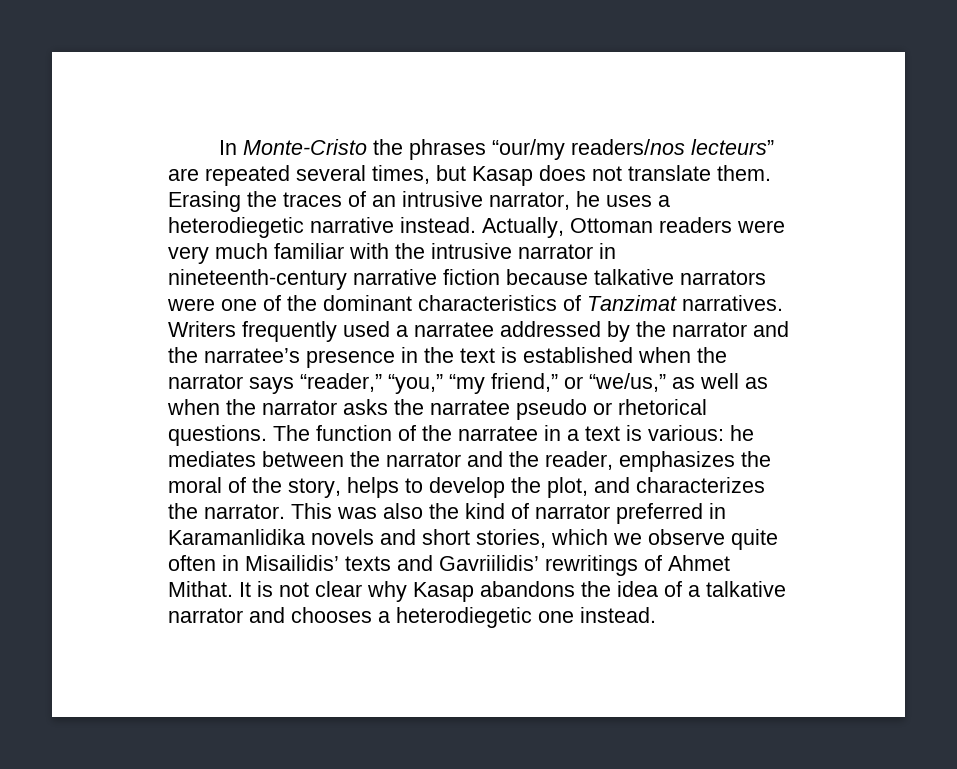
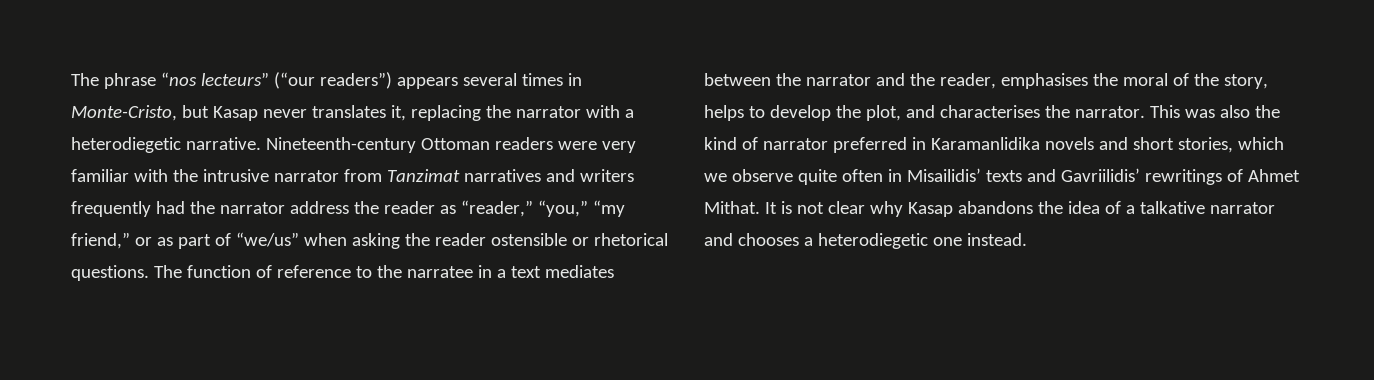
[218,139,774,160] [168,165,771,186] [168,191,670,212] [168,217,564,238] In Monte-Cristo the phrases “our/my readers/nos lecteurs” are repeated several times, but Kasap does not translate them. Erasing the traces of an intrusive narrator, he uses a heterodiegetic narrative instead. Actually, -> [71,72,582,89] [71,105,634,121] [71,137,416,153] The phrase “nos lecteurs” (“our readers”) appears several times in Monte-Cristo, but Kasap never translates it, replacing the narrator with a heterodiegetic narrative. Nineteenth-century
[215,243,268,259] much -> (636, 147) none
[599,243,616,259] [168,269,766,290] [167,295,783,311] [168,321,789,342] [168,347,727,368] [168,374,294,394] in nineteenth-century narrative fiction because talkative narrators were one of the dominant characteristics of Tanzimat narratives. Writers frequently used a narratee addressed by the narrator and the narratee’s presence in the text is established when the narrator says -> [343,169,634,182] [71,201,456,217] from Tanzimat narratives and writers frequently had the narrator address the reader as
[589,373,768,392] [167,399,587,420] “we/us,” as well as when the narrator asks the narratee pseudo -> [156,232,567,249] as part of “we/us” when asking the reader ostensible
(416, 433) none -> [276,265,372,278] reference to
[626,425,754,441] is various: he -> (541, 272) none
[619,451,735,472] emphasizes -> [1000,73,1088,89] emphasises
[636,477,765,493] characterizes -> [939,105,1040,118] characterises

